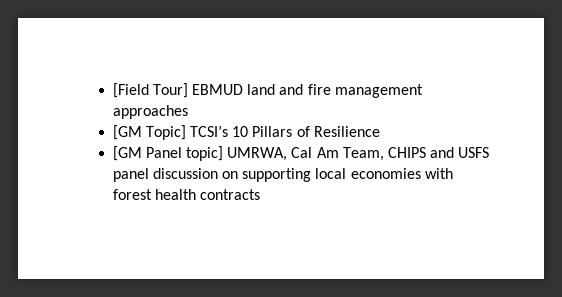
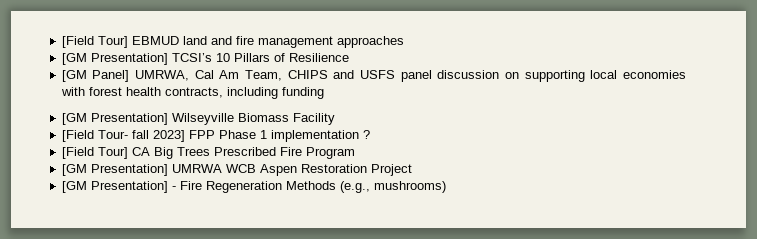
[145,125,186,140] Topic] -> [90,53,168,65] Presentation]
[145,146,224,161] Panel topic] -> [92,70,130,82] Panel]
[200,189,261,200] contracts -> [164,87,324,99] [61,113,335,125] [61,130,370,142] [61,147,355,159] [61,164,412,176] [61,181,446,193] contracts, including funding // [GM Presentation] Wilseyville Biomass Facility // [Field Tour- fall 2023] FPP Phase 1 implementation ? // [Field Tour] CA Big Trees Prescribed Fire Program // [GM Presentation] UMRWA WCB Aspen Restoration Project // [GM Presentation] - Fire Regeneration Methods (e.g., mushrooms)

